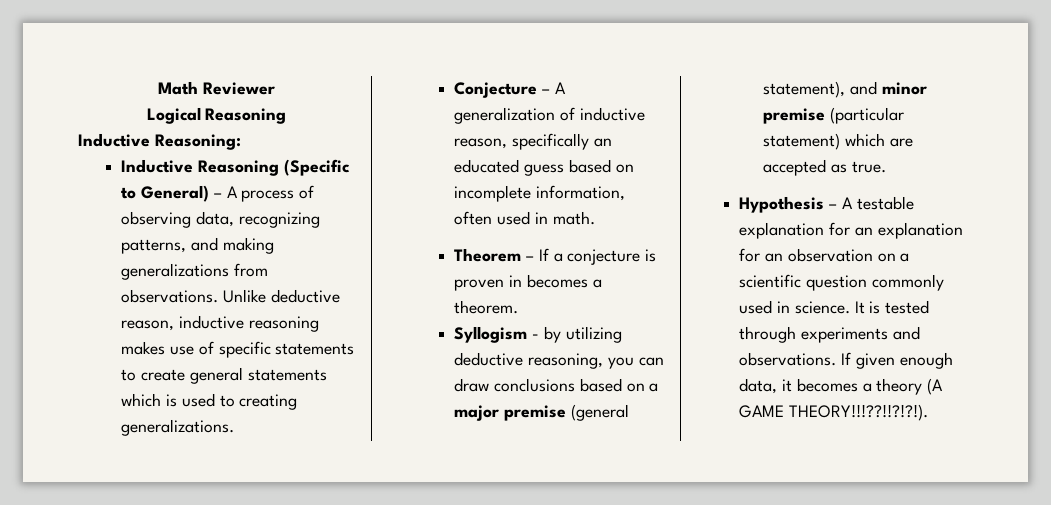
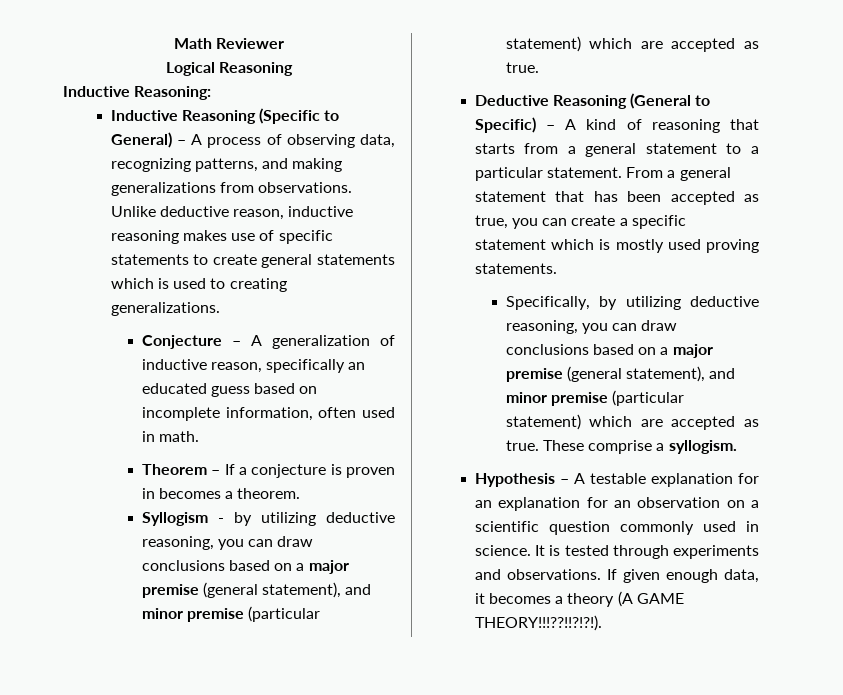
(886, 167) none -> [474,93,711,109] [474,117,759,133] [474,143,759,157] [474,167,731,181] [474,191,759,205] [474,215,686,229] [474,239,759,253] [474,263,557,274] [505,296,759,310] [505,320,678,334] [505,344,713,358] [505,366,736,382] [505,390,685,406] [505,414,759,430] [505,440,737,454] // Deductive Reasoning (General to Specific) – A kind of reasoning that starts from a general statement to a particular statement. From a general statement that has been accepted as true, you can create a specific statement which is mostly used proving statements. // Specifically, by utilizing deductive reasoning, you can draw conclusions based on a major premise (general statement), and minor premise (particular statement) which are accepted as true. These comprise a syllogism.

